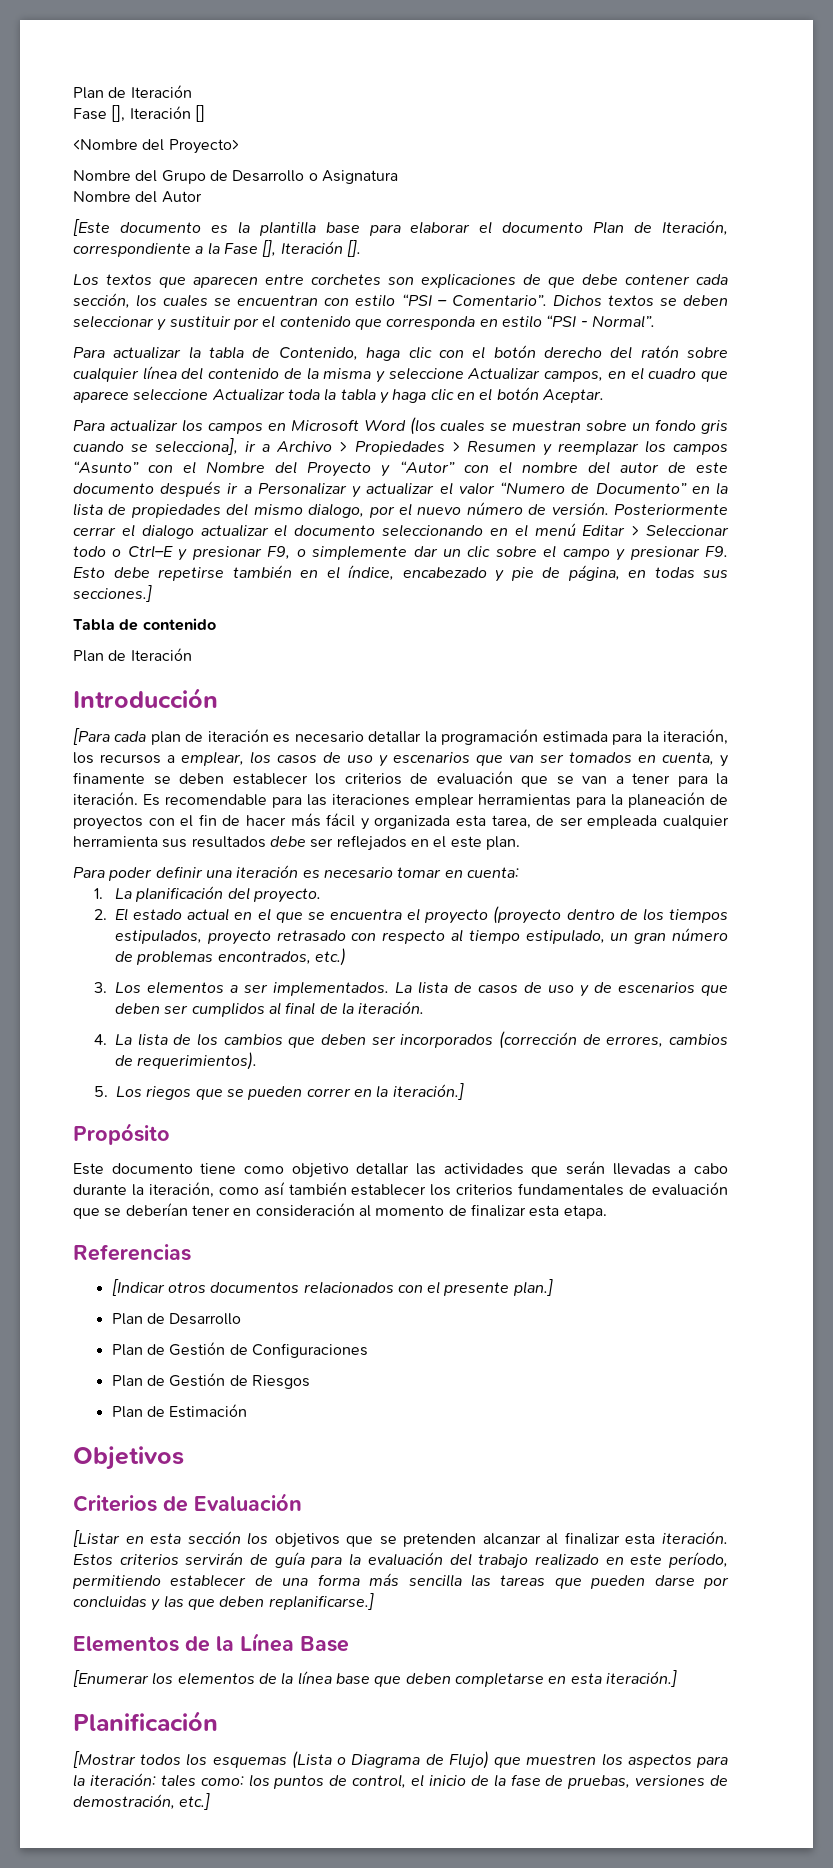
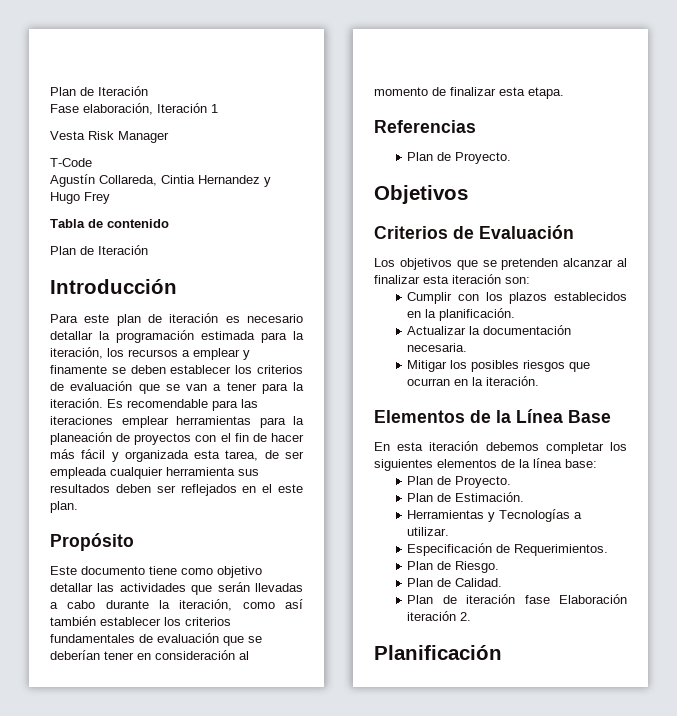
[111,105,205,122] [73,139,239,154] [73,170,398,184] [73,191,202,203] [73,219,728,236] [73,240,361,257] [73,273,728,288] [73,293,729,308] [73,315,655,331] [73,345,728,361] [73,366,728,383] [73,387,604,404] [73,417,729,435] [73,438,729,456] [73,461,728,477] [73,481,729,498] [73,502,728,518] [73,523,729,539] [73,545,728,561] [73,565,728,582] [73,585,152,602] [], Iteración [] // <Nombre del Proyecto> // Nombre del Grupo de Desarrollo o Asignatura // Nombre del Autor // [Este documento es la plantilla base para elaborar el documento Plan de Iteración, correspondiente a la Fase [], Iteración []. // Los textos que aparecen entre corchetes son explicaciones de que debe contener cada sección, los cuales se encuentran con estilo “PSI – Comentario”. Dichos textos se deben seleccionar y sustituir por el contenido que corresponda en estilo “PSI - Normal”. // Para actualizar la tabla de Contenido, haga clic con el botón derecho del ratón sobre cualquier línea del contenido de la misma y seleccione Actualizar campos, en el cuadro que aparece seleccione Actualizar toda la tabla y haga clic en el botón Aceptar. // Para actualizar los campos en Microsoft Word (los cuales se muestran sobre un fondo gris cuando se selecciona], ir a Archivo > Propiedades > Resumen y reemplazar los campos “Asunto” con el Nombre del Proyecto y “Autor” con el nombre del autor de este documento después ir a Personalizar y actualizar el valor “Numero de Documento” en la lista de propiedades del mismo dialogo, por el nuevo número de versión. Posteriormente cerrar el dialogo actualizar el documento seleccionando en el menú Editar > Seleccionar todo o Ctrl–E y presionar F9, o simplemente dar un clic sobre el campo y presionar F9. Esto debe repetirse también en el índice, encabezado y pie de página, en todas sus secciones.] -> [83,103,218,115] [50,131,169,143] [50,158,92,167] [50,174,271,187] [50,192,110,204] elaboración, Iteración 1 // Vesta Risk Manager // T-Code // Agustín Collareda, Cintia Hernandez y Hugo Frey
[73,728,147,745] [Para cada -> [50,314,110,323] Para este
[181,751,714,767] emplear, los casos de uso y escenarios que van ser tomados en cuenta, -> [193,348,240,360] emplear
[269,836,306,847] debe -> [115,484,151,493] deben
[73,865,519,881] [93,886,321,903] [93,906,729,924] [114,928,728,945] [114,948,346,966] [93,981,728,997] [114,1001,425,1017] [93,1031,728,1049] [114,1052,258,1070] [93,1083,464,1100] // Para poder definir una iteración es necesario tomar en cuenta: // 1. La planificación del proyecto. // 2. El estado actual en el que se encuentra el proyecto (proyecto dentro de los tiempos estipulados, proyecto retrasado con respecto al tiempo estipulado, un gran número de problemas encontrados, etc.) // 3. Los elementos a ser implementados. La lista de casos de uso y de escenarios que deben ser cumplidos al final de la iteración. // 4. La lista de los cambios que deben ser incorporados (corrección de errores, cambios de requerimientos). // 5. Los riegos que se pueden correr en la iteración.] -> (78, 507) none
[111,1279,553,1296] [111,1313,242,1325] [111,1342,368,1358] [111,1373,310,1389] [111,1404,248,1418] [Indicar otros documentos relacionados con el presente plan.] // Plan de Desarrollo // Plan de Gestión de Configuraciones // Plan de Gestión de Riesgos // Plan de Estimación -> [407,152,512,164] Plan de Proyecto.
[73,1530,269,1547] [Listar en esta sección los -> [374,258,395,267] Los
[662,1531,729,1544] [73,1552,729,1569] [72,1573,729,1589] [73,1593,374,1611] iteración. Estos criterios servirán de guía para la evaluación del trabajo realizado en este período, permitiendo establecer de una forma más sencilla las tareas que pueden darse por concluidas y las que deben replanificarse.] -> [452,274,530,284] [407,292,627,304] [407,308,516,321] [407,325,572,335] [407,343,468,352] [407,360,591,372] [407,376,540,386] iteración son: // Cumplir con los plazos establecidos en la planificación. // Actualizar la documentación necesaria. // Mitigar los posibles riesgos que ocurran en la iteración.
[73,1670,677,1687] [73,1711,218,1731] [73,1751,729,1769] [73,1773,728,1789] [73,1793,211,1810] [Enumerar los elementos de la línea base que deben completarse en esta iteración.] // Planificación // [Mostrar todos los esquemas (Lista o Diagrama de Flujo) que muestren los aspectos para la iteración: tales como: los puntos de control, el inicio de la fase de pruebas, versiones de demostración, etc.] -> [374,441,627,454] [374,458,597,471] [407,476,512,488] [407,492,525,502] [407,509,583,522] [407,527,450,536] [407,543,609,556] [407,561,500,573] [407,578,503,587] [407,594,627,604] [407,611,472,621] [374,645,502,660] En esta iteración debemos completar los siguientes elementos de la línea base: // Plan de Proyecto. // Plan de Estimación. // Herramientas y Tecnologías a utilizar. // Especificación de Requerimientos. // Plan de Riesgo. // Plan de Calidad. // Plan de iteración fase Elaboración iteración 2. // Planificación

